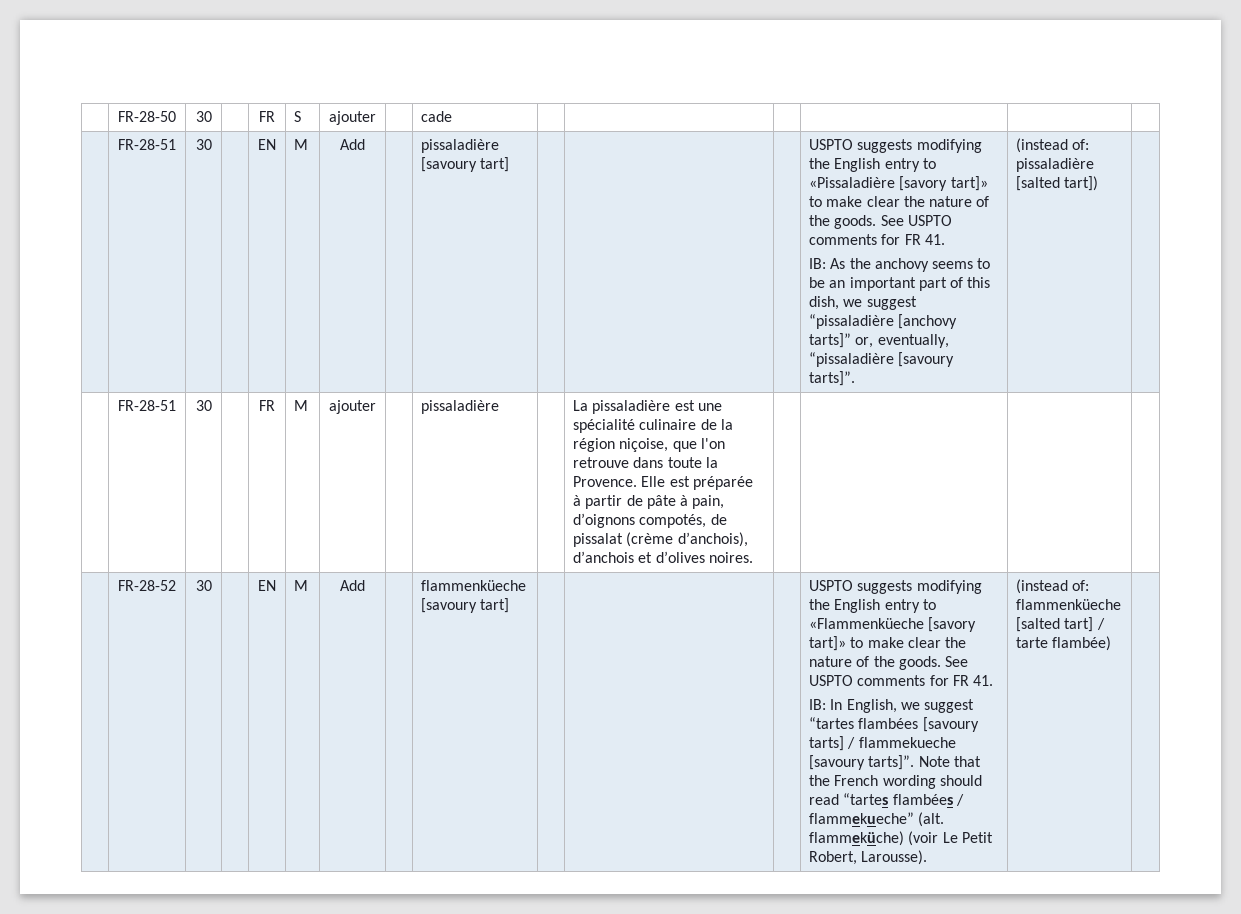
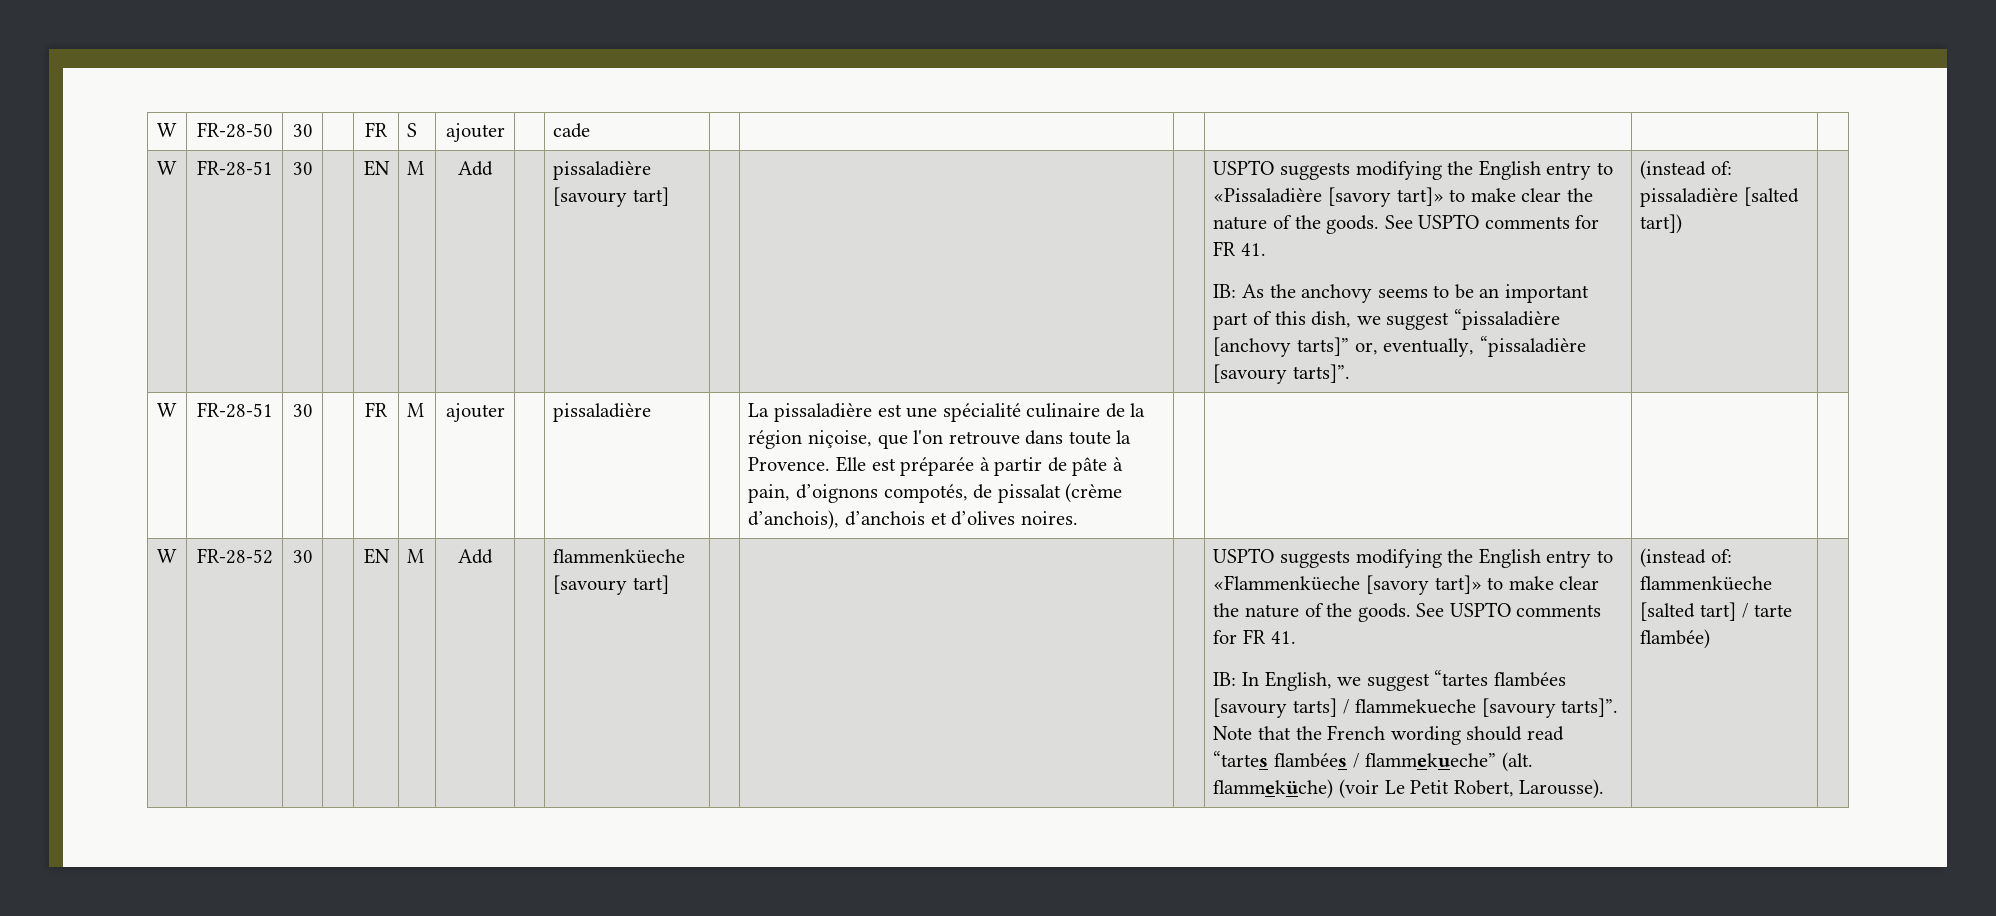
(118, 116) none -> [157,123,177,137] W
(453, 116) none -> [157,161,177,175] W
(1099, 183) none -> [157,403,177,417] W
(753, 557) none -> [157,549,177,563] W

